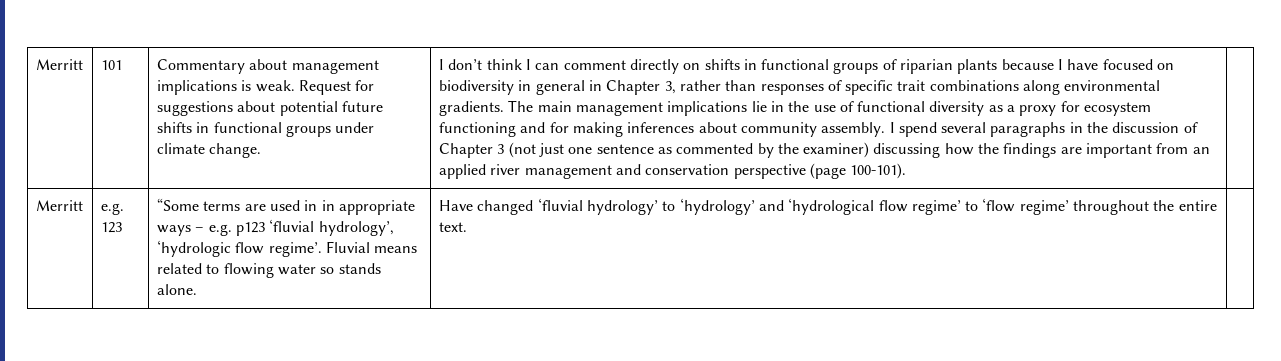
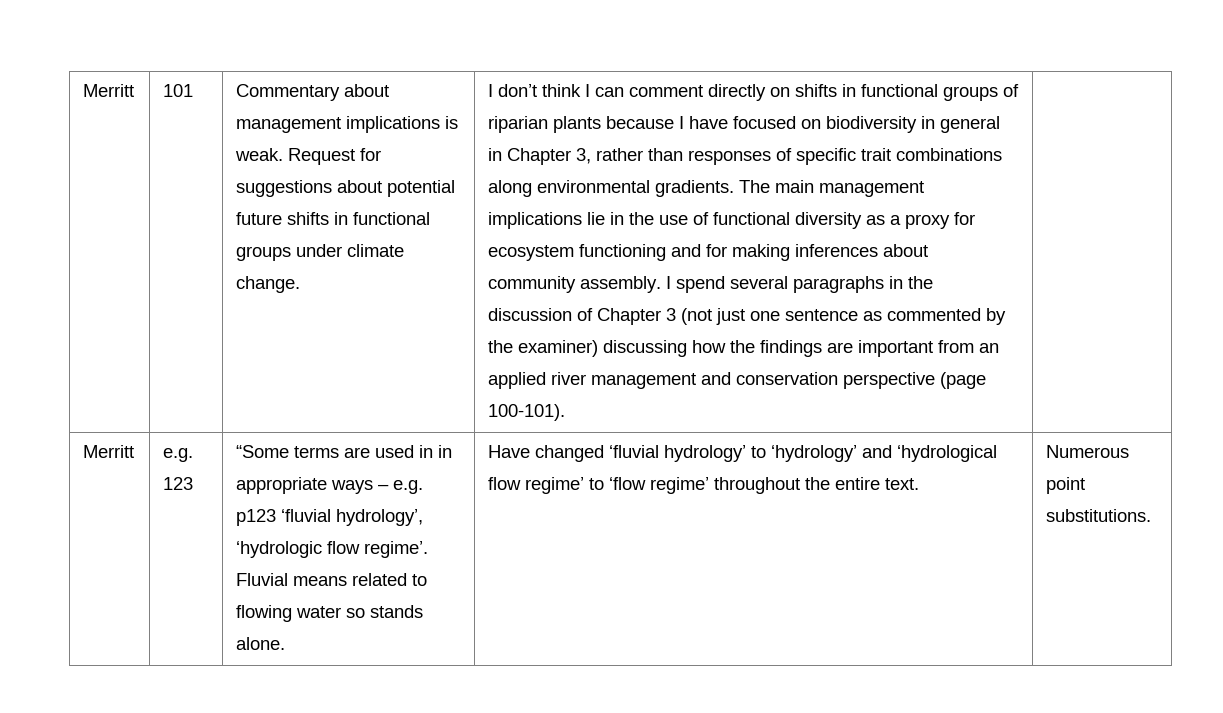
(467, 227) none -> [1046,445,1130,458] [1046,477,1086,494] [1046,509,1152,522] Numerous point substitutions.

